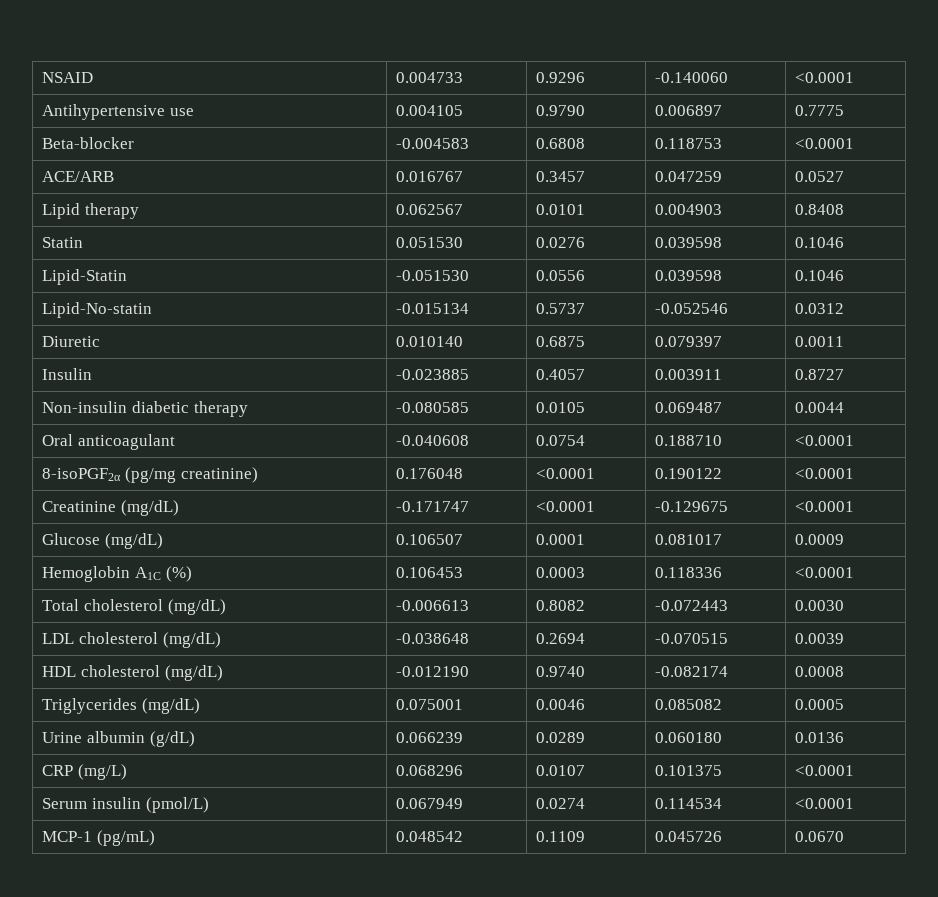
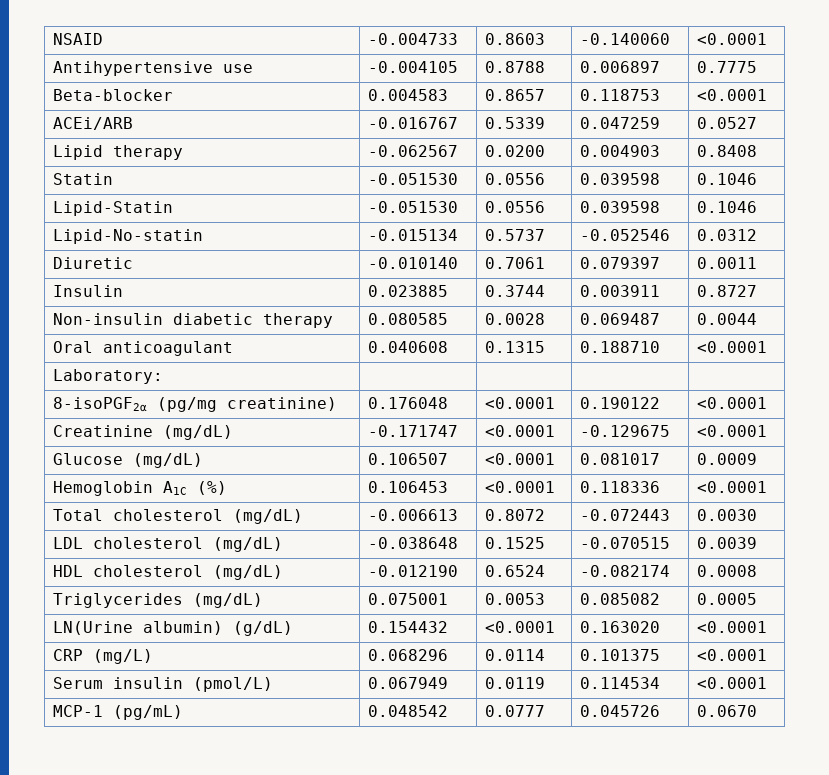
[396,72,464,83] [536,72,586,83] 0.004733 | 0.9296 -> [367,33,458,45] [484,33,545,45] -0.004733 | 0.8603
[396,105,464,116] [536,105,586,116] 0.004105 | 0.9790 -> [367,61,458,73] [484,61,545,73] -0.004105 | 0.8788
[396,138,470,149] [536,138,586,149] -0.004583 | 0.6808 -> [367,89,448,101] [484,89,545,101] 0.004583 | 0.8657
[42,171,115,182] [396,171,464,182] [536,171,586,182] ACE/ARB | 0.016767 | 0.3457 -> [52,117,133,130] [367,117,458,129] [484,117,545,129] ACEi/ARB | -0.016767 | 0.5339
[396,204,464,215] [536,204,586,215] 0.062567 | 0.0101 -> [367,145,458,157] [484,145,545,157] -0.062567 | 0.0200
[396,237,464,248] [536,237,586,248] 0.051530 | 0.0276 -> [367,173,458,185] [484,173,545,185] -0.051530 | 0.0556
[396,336,464,347] [536,336,586,347] 0.010140 | 0.6875 -> [367,257,458,269] [484,257,545,269] -0.010140 | 0.7061
[396,369,470,380] [536,369,586,380] -0.023885 | 0.4057 -> [367,285,448,297] [484,285,545,297] 0.023885 | 0.3744
[396,402,470,413] [536,402,586,413] -0.080585 | 0.0105 -> [367,313,448,325] [484,313,545,325] 0.080585 | 0.0028
[396,435,470,446] [536,435,586,446] -0.040608 | 0.0754 -> [367,341,448,353] [484,341,545,353] 0.040608 | 0.1315
(855, 440) none -> [52,369,163,384] // Laboratory: | | | |
[536,534,586,545] 0.0001 -> [484,453,555,465] <0.0001
[536,567,586,578] 0.0003 -> [484,481,555,493] <0.0001
[536,600,586,611] 0.8082 -> [484,509,545,521] 0.8072
[536,633,586,644] 0.2694 -> [484,537,545,549] 0.1525
[536,666,586,677] 0.9740 -> [484,565,545,577] 0.6524
[536,699,586,710] 0.0046 -> [484,593,545,605] 0.0053
[42,731,145,743] Urine albumin -> [52,621,223,635] LN(Urine albumin)
[396,732,464,743] [536,732,586,743] [655,732,723,743] [795,732,845,743] 0.066239 | 0.0289 | 0.060180 | 0.0136 -> [367,621,448,633] [484,621,555,633] [579,621,660,633] [696,621,767,633] 0.154432 | <0.0001 | 0.163020 | <0.0001
[536,765,586,776] 0.0107 -> [484,649,545,661] 0.0114
[536,798,586,809] 0.0274 -> [484,677,545,689] 0.0119
[536,831,586,842] 0.1109 -> [484,705,545,717] 0.0777

